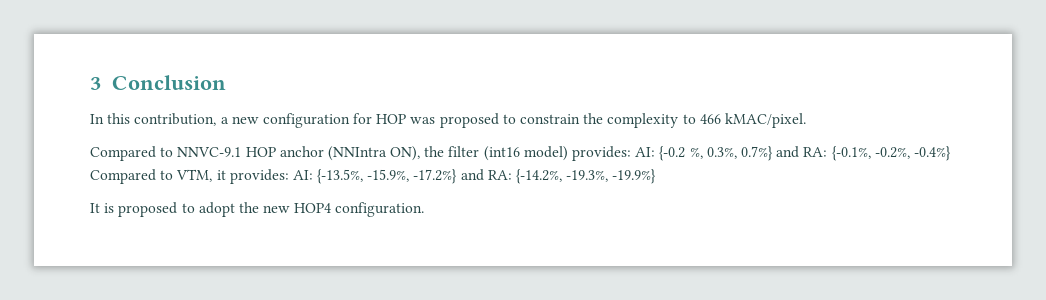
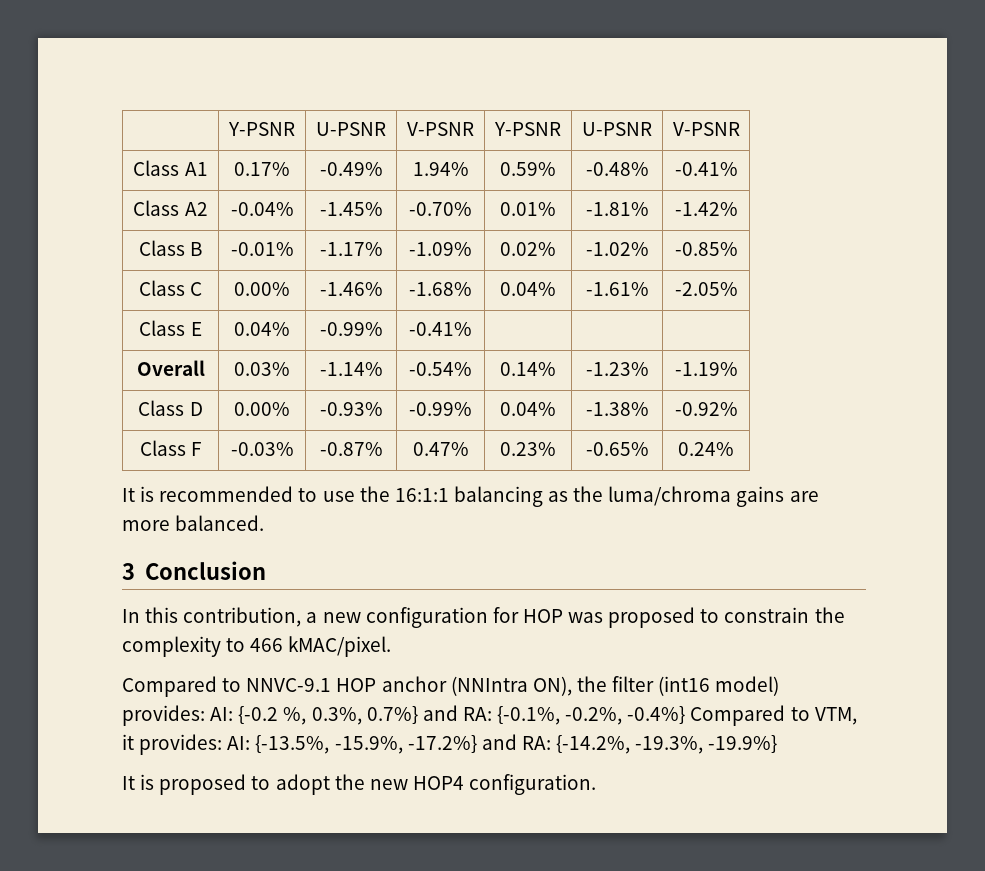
(90, 83) none -> [228,122,295,136] [316,122,386,136] [407,122,474,136] [494,122,561,136] [582,122,652,136] [672,122,740,136] [133,160,208,176] [234,162,290,176] [319,162,383,176] [412,162,469,176] [500,162,556,176] [585,162,649,176] [674,162,738,176] [133,200,208,216] [230,202,294,216] [319,202,383,216] [409,202,472,216] [500,202,556,216] [585,202,649,216] [674,202,738,216] [138,240,203,256] [230,242,294,256] [319,242,383,256] [409,242,472,256] [500,242,556,256] [585,242,649,256] [674,242,738,256] [138,280,203,296] [234,282,290,296] [319,282,383,296] [409,282,472,296] [500,282,556,296] [585,282,649,296] [674,282,738,296] [139,320,202,336] [234,322,290,336] [319,322,383,336] [409,322,472,336] [136,360,205,376] [234,362,290,376] [319,362,383,376] [409,362,472,376] [500,362,556,376] [585,362,649,376] [674,362,738,376] [138,400,203,416] [234,402,290,416] [319,402,383,416] [409,402,472,416] [500,402,556,416] [585,402,649,416] [674,402,738,416] [139,440,202,456] [230,442,294,456] [319,442,383,456] [412,442,469,456] [500,442,556,456] [585,442,649,456] [678,442,734,456] [122,486,819,507] [122,515,265,531] | Y-PSNR | U-PSNR | V-PSNR | Y-PSNR | U-PSNR | V-PSNR // Class A1 | 0.17% | -0.49% | 1.94% | 0.59% | -0.48% | -0.41% // Class A2 | -0.04% | -1.45% | -0.70% | 0.01% | -1.81% | -1.42% // Class B | -0.01% | -1.17% | -1.09% | 0.02% | -1.02% | -0.85% // Class C | 0.00% | -1.46% | -1.68% | 0.04% | -1.61% | -2.05% // Class E | 0.04% | -0.99% | -0.41% | | | // Overall | 0.03% | -1.14% | -0.54% | 0.14% | -1.23% | -1.19% // Class D | 0.00% | -0.93% | -0.99% | 0.04% | -1.38% | -0.92% // Class F | -0.03% | -0.87% | 0.47% | 0.23% | -0.65% | 0.24% // It is recommended to use the 16:1:1 balancing as the luma/chroma gains are more balanced. //

